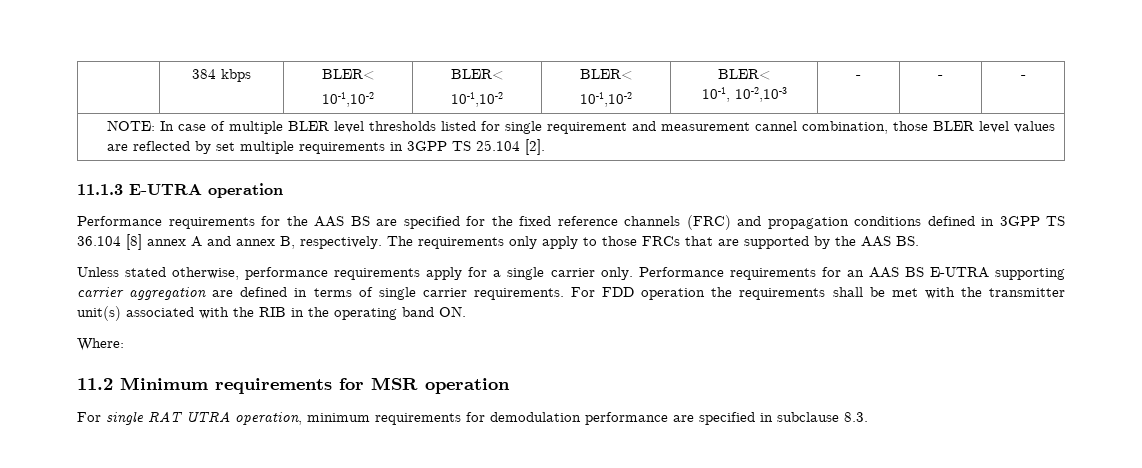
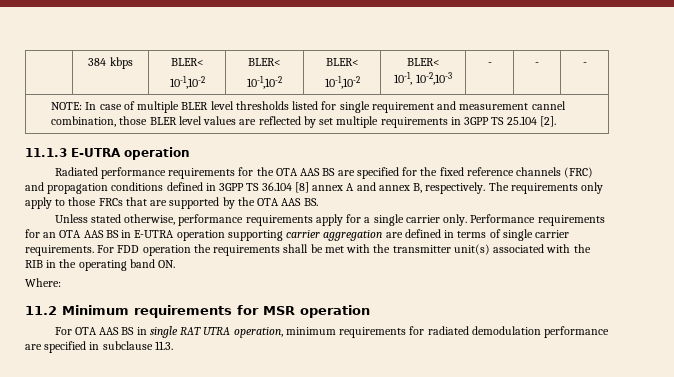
[77,216,162,226] Performance -> [54,167,166,179] Radiated performance
(308, 221) none -> [275,168,298,176] OTA
(856, 241) none -> [257,198,280,206] OTA
[868,267,989,278] AAS BS E-UTRA -> [59,230,225,241] OTA AAS BS in E-UTRA operation
(101, 417) none -> [74,327,147,335] OTA AAS BS in
(485, 417) none -> [427,326,469,335] radiated
[844,412,868,422] 8.3. -> [154,341,173,350] 11.3.

